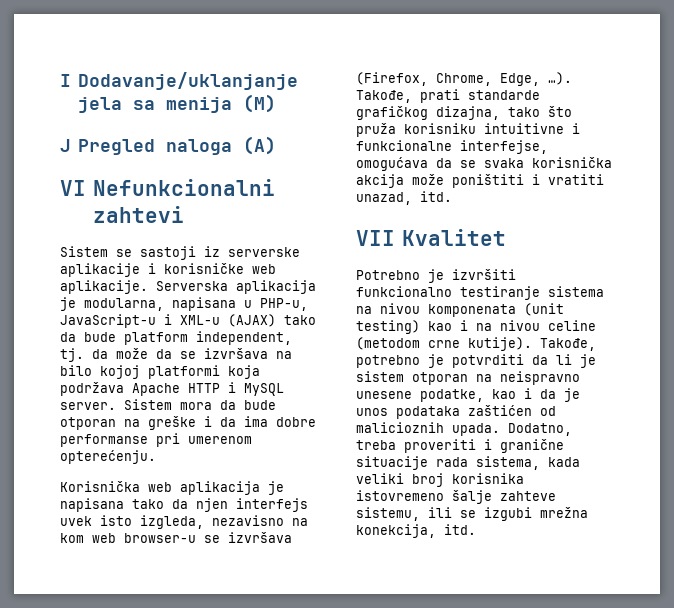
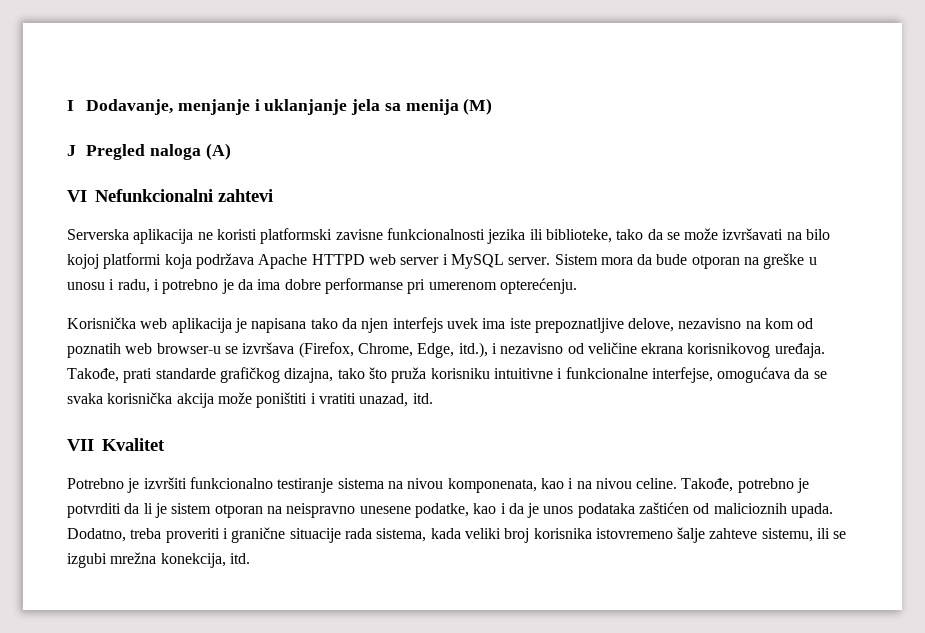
[77,72,298,90] Dodavanje/uklanjanje -> [86,99,348,115] Dodavanje, menjanje i uklanjanje
[60,246,300,260] [60,263,276,277] [60,280,316,294] [60,297,308,311] [60,314,316,328] [60,331,292,345] [60,348,268,362] Sistem se sastoji iz serverske aplikacije i korisničke web aplikacije. Serverska aplikacija je modularna, napisana u PHP-u, JavaScript-u i XML-u (AJAX) tako da bude platform independent, tj. da može da se izvršava -> [67,228,784,244] Serverska aplikacija ne koristi platformski zavisne funkcionalnosti jezika ili biblioteke, tako da se može izvršavati
[188,383,220,393] HTTP -> [311,254,440,265] HTTPD web server
[204,416,212,427] i -> [808,257,817,265] [67,279,234,294] u unosu i radu, i potrebno je
[100,515,204,529] isto izgleda, -> [482,318,675,333] ima iste prepoznatljive delove,
(84, 538) none -> [797,318,814,329] [67,343,121,358] od poznatih
[548,72,572,85] …). -> [458,342,825,358] itd.), i nezavisno od veličine ekrana korisnikovog uređaja.
[428,303,564,317] [356,320,420,334] komponenata (unit testing) -> [447,478,537,493] komponenata,
[548,320,596,331] [356,337,532,351] celine (metodom crne kutije). -> [636,478,678,489] celine.

